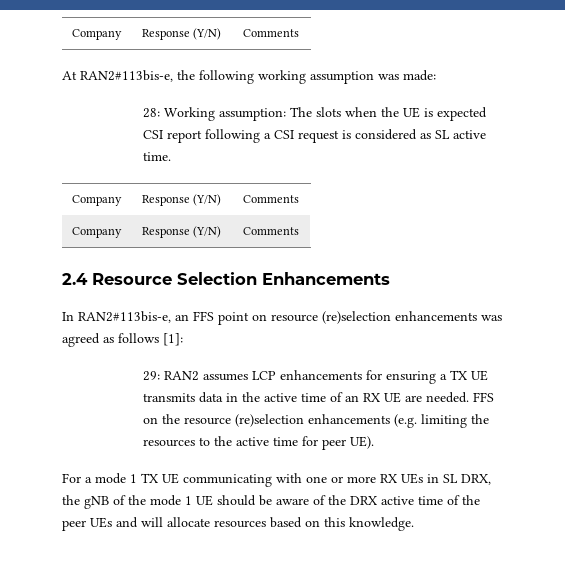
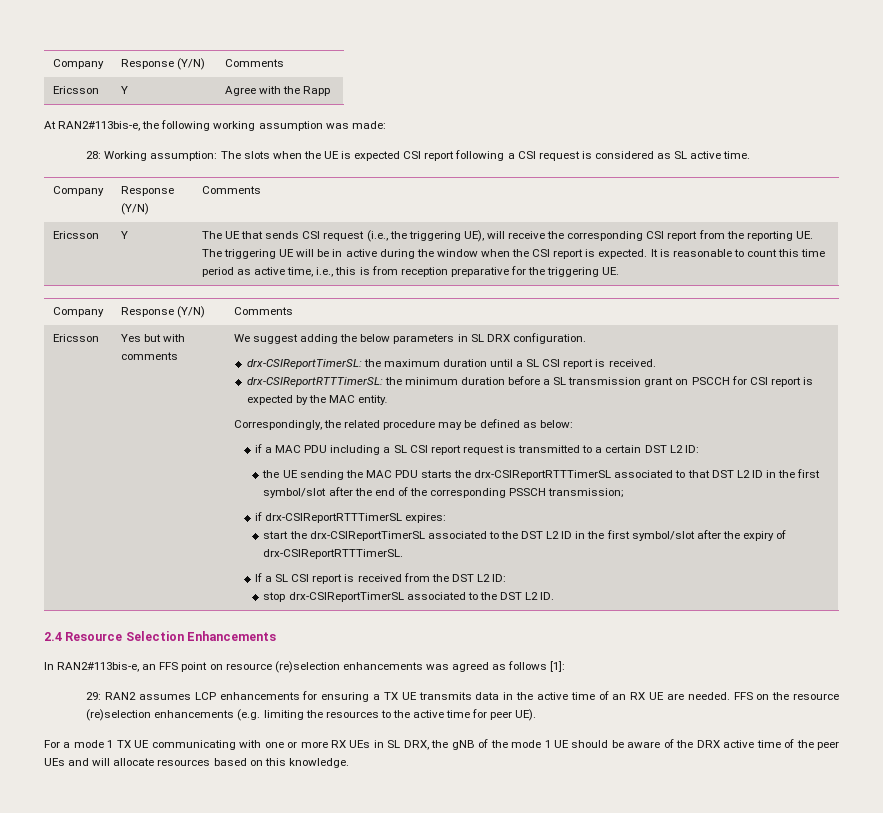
[72,29,123,40] [142,28,222,40] [243,29,300,37] Company | Response (Y/N) | Comments -> [52,59,104,69] [120,58,205,70] [224,59,284,67] [52,86,99,94] [120,86,128,94] [224,86,331,96] Company | Response (Y/N) | Comments // Ericsson | Y | Agree with the Rapp
[72,227,123,238] [142,226,222,238] [243,227,300,235] Company | Response (Y/N) | Comments -> [52,231,99,239] [120,231,128,239] [201,230,813,242] [201,249,826,259] [201,266,620,277] [52,307,104,317] [120,306,205,318] [233,307,293,315] [52,334,99,342] [120,334,186,342] [120,352,178,360] [233,333,586,344] [246,359,656,369] [246,376,813,387] [246,395,388,405] [233,419,573,430] [254,444,699,455] [262,469,821,480] [263,487,625,498] [254,512,447,523] [263,530,787,541] [263,549,404,559] [254,573,507,584] [263,592,555,602] Ericsson | Y | The UE that sends CSI request (i.e., the triggering UE), will receive the corresponding CSI report from the reporting UE. The triggering UE will be in active during the window when the CSI report is expected. It is reasonable to count this time period as active time, i.e., this is from reception preparative for the triggering UE. // Company | Response (Y/N) | Comments // Ericsson | Yes but with comments | We suggest adding the below parameters in SL DRX configuration. // drx-CSIReportTimerSL: the maximum duration until a SL CSI report is received. // drx-CSIReportRTTTimerSL: the minimum duration before a SL transmission grant on PSCCH for CSI report is expected by the MAC entity. // Correspondingly, the related procedure may be defined as below: // if a MAC PDU including a SL CSI report request is transmitted to a certain DST L2 ID: // the UE sending the MAC PDU starts the drx-CSIReportRTTTimerSL associated to that DST L2 ID in the first symbol/slot after the end of the corresponding PSSCH transmission; // if drx-CSIReportRTTTimerSL expires: // start the drx-CSIReportTimerSL associated to the DST L2 ID in the first symbol/slot after the expiry of drx-CSIReportRTTTimerSL. // If a SL CSI report is received from the DST L2 ID: // stop drx-CSIReportTimerSL associated to the DST L2 ID.

